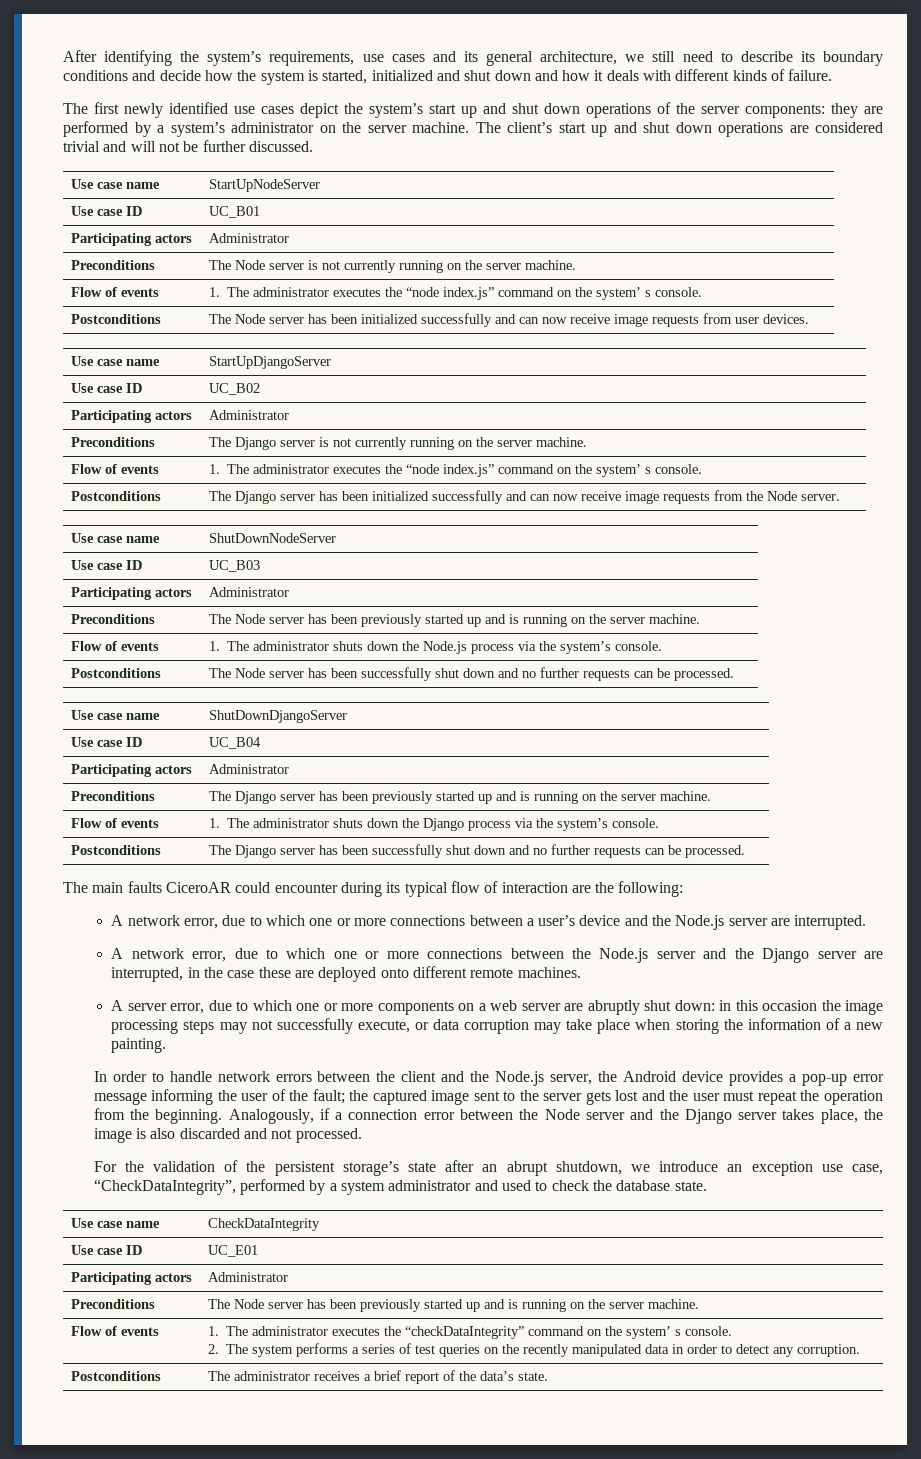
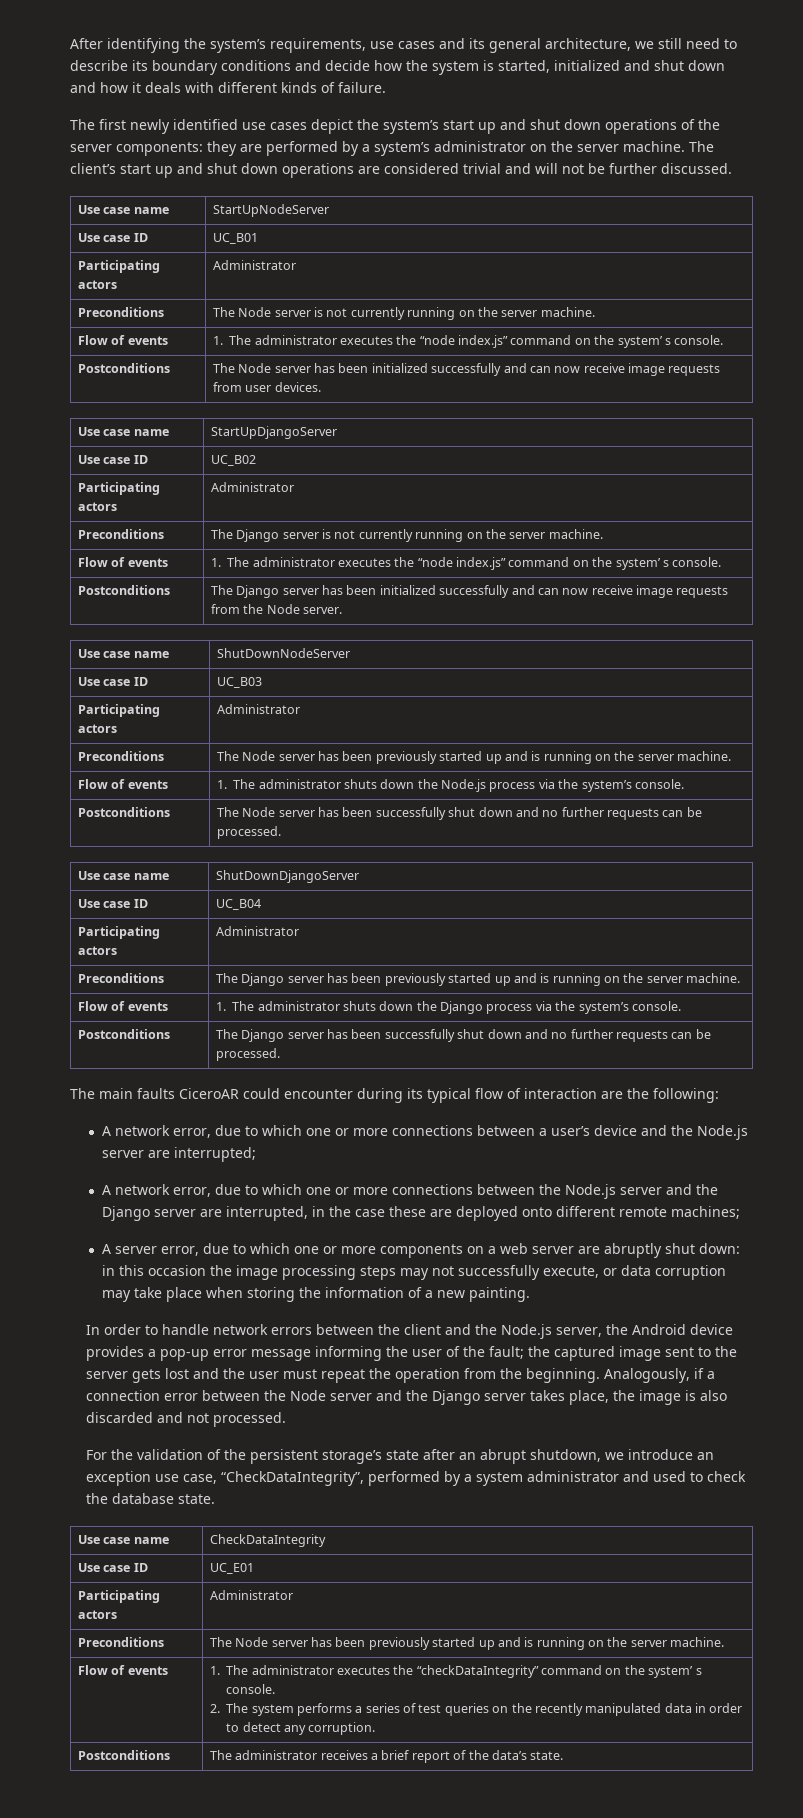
[794,915,867,930] interrupted. -> [173,1147,256,1162] interrupted;
[517,967,581,978] machines. -> [670,1206,740,1219] machines;

